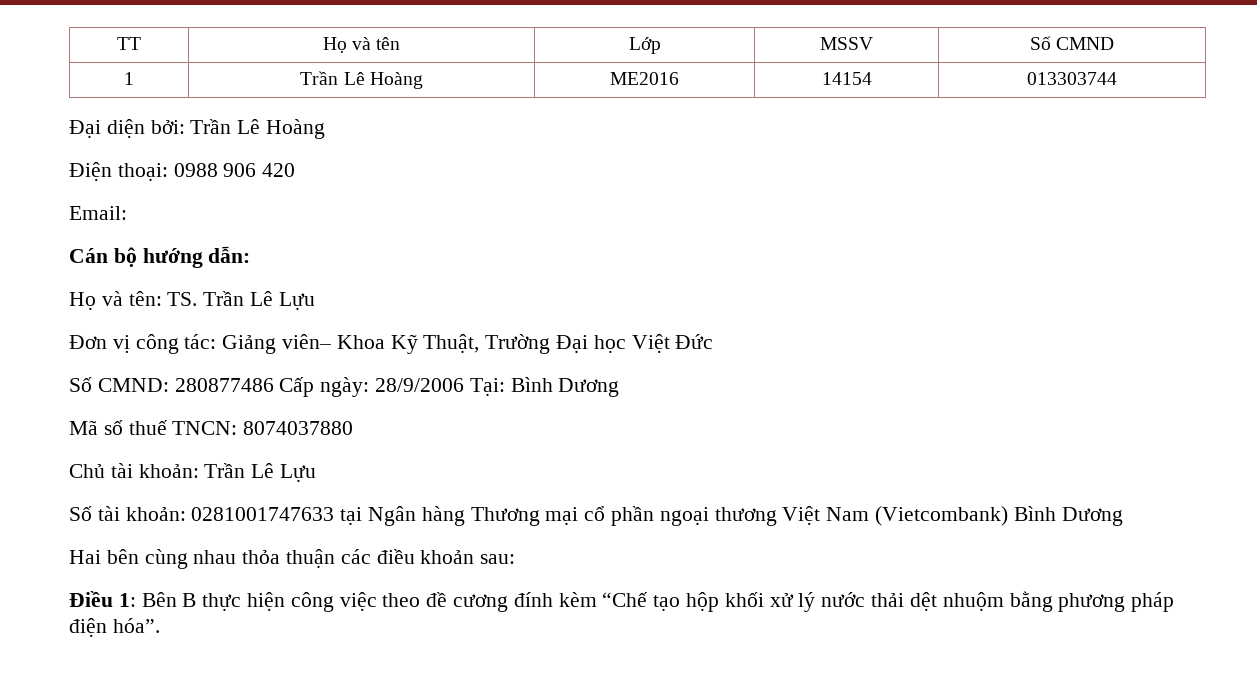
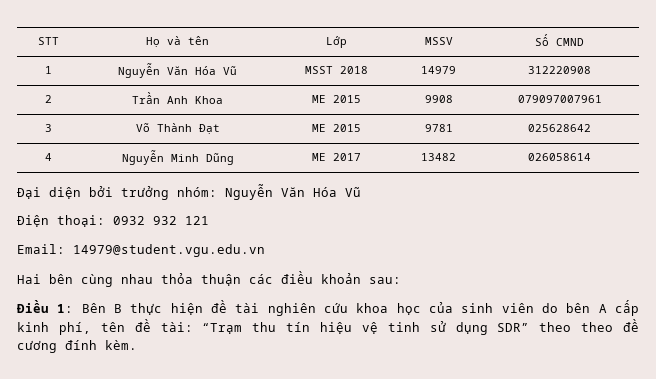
[117,37,141,50] TT -> [38,37,59,45] STT
[300,71,423,89] [610,72,679,85] [821,72,872,85] [1027,72,1117,85] [69,119,326,139] [69,162,296,181] [69,206,127,220] [69,246,251,268] [69,291,315,310] [69,334,714,354] [69,377,620,397] [69,420,354,435] [69,463,317,482] [69,506,1123,526] Trần Lê Hoàng | ME2016 | 14154 | 013303744 // Đại diện bởi: Trần Lê Hoàng // Điện thoại: 0988 906 420 // Email: // Cán bộ hướng dẫn: // Họ và tên: TS. Trần Lê Lựu // Đơn vị công tác: Giảng viên– Khoa Kỹ Thuật, Trường Đại học Việt Đức // Số CMND: 280877486 Cấp ngày: 28/9/2006 Tại: Bình Dương // Mã số thuế TNCN: 8074037880 // Chủ tài khoản: Trần Lê Lựu // Số tài khoản: 0281001747633 tại Ngân hàng Thương mại cổ phần ngoại thương Việt Nam (Vietcombank) Bình Dương -> [118,63,237,78] [304,66,368,74] [421,66,456,74] [528,66,591,74] [45,95,52,103] [132,92,223,104] [311,95,361,103] [424,95,453,103] [517,95,602,103] [45,124,52,132] [135,123,220,134] [311,124,361,132] [424,124,453,132] [528,124,591,132] [45,153,52,161] [121,150,234,165] [311,153,361,161] [421,153,456,161] [528,153,591,161] [17,184,361,200] [17,215,209,227] [17,244,265,257] Nguyễn Văn Hóa Vũ | MSST 2018 | 14979 | 312220908 // 2 | Trần Anh Khoa | ME 2015 | 9908 | 079097007961 // 3 | Võ Thành Đạt | ME 2015 | 9781 | 025628642 // 4 | Nguyễn Minh Dũng | ME 2017 | 13482 | 026058614 // Đại diện bởi trưởng nhóm: Nguyễn Văn Hóa Vũ // Điện thoại: 0932 932 121 // Email: 14979@student.vgu.edu.vn
[290,591,1175,612] [69,618,160,637] công việc theo đề cương đính kèm “Chế tạo hộp khối xử lý nước thải dệt nhuộm bằng phương pháp điện hóa”. -> [211,300,639,316] [17,319,639,335] [17,340,137,353] đề tài nghiên cứu khoa học của sinh viên do bên A cấp kinh phí, tên đề tài: “Trạm thu tín hiệu vệ tinh sử dụng SDR” theo theo đề cương đính kèm.

